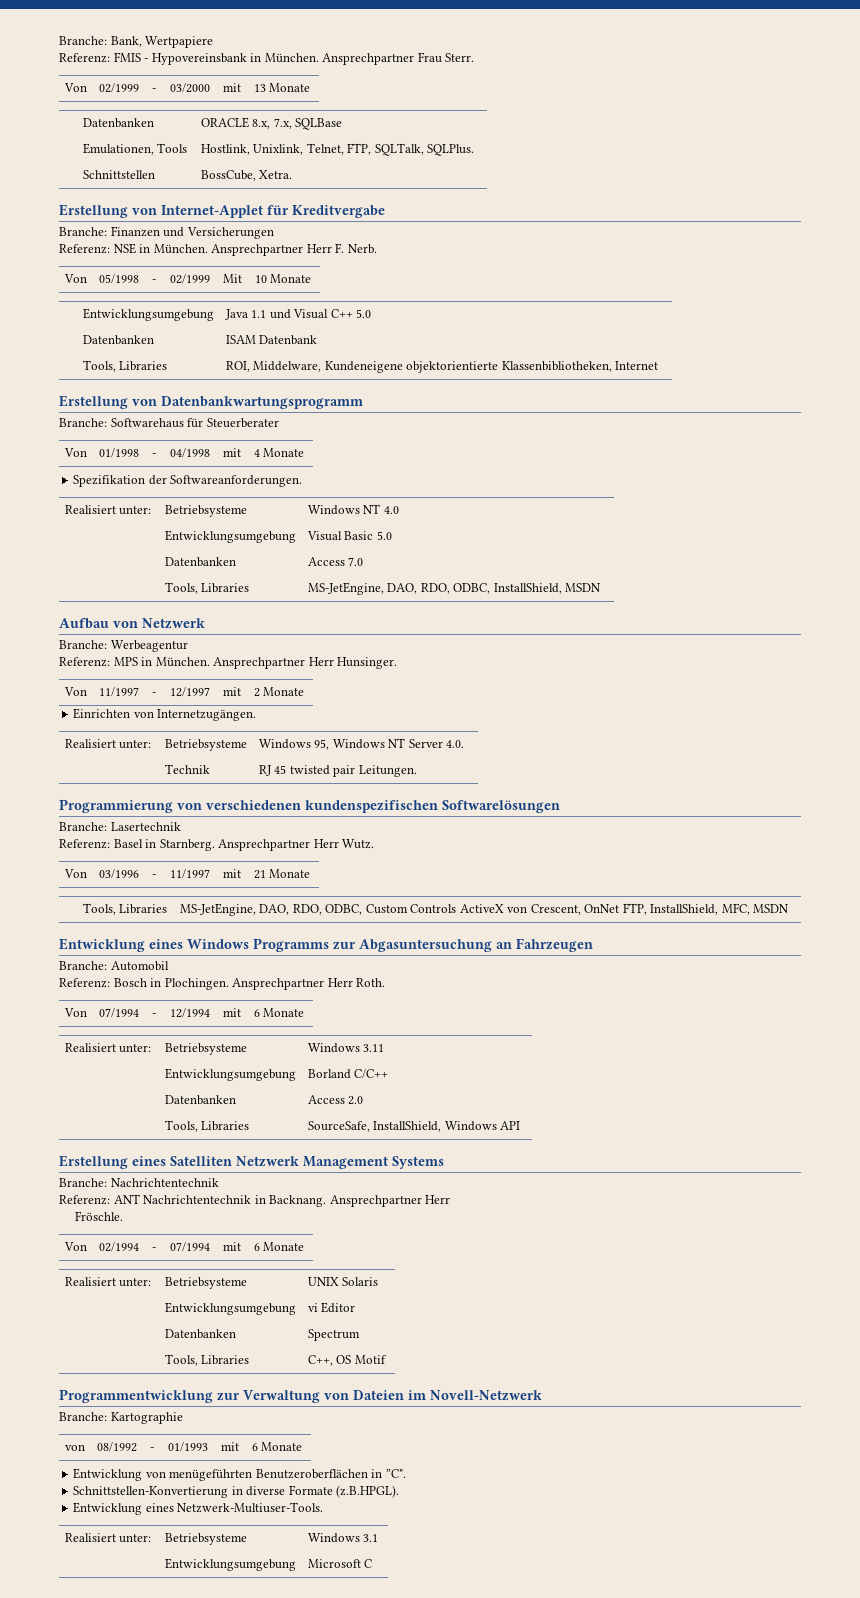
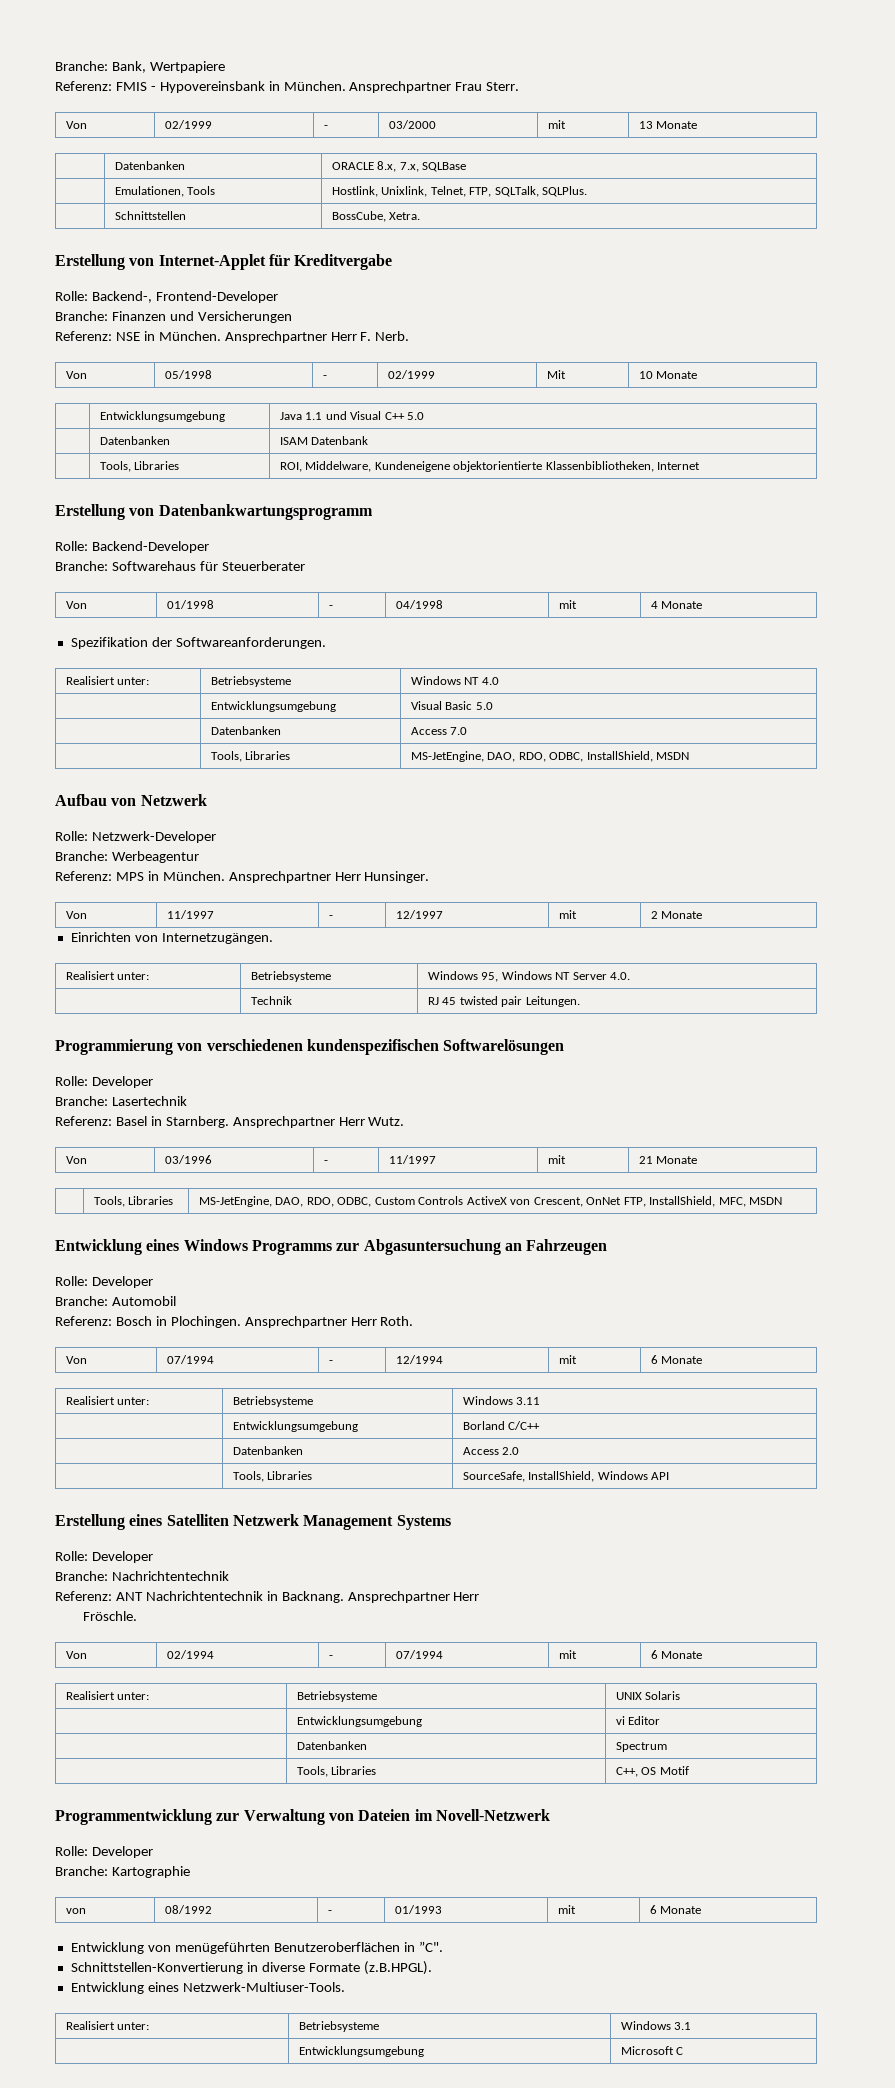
(385, 211) none -> [55,291,278,303] // Rolle: Backend-, Frontend-Developer
(363, 402) none -> [55,541,209,553] // Rolle: Backend-Developer
(205, 623) none -> [55,831,216,843] // Rolle: Netzwerk-Developer
(560, 806) none -> [55,1076,153,1088] // Rolle: Developer
(593, 945) none -> [55,1276,153,1288] // Rolle: Developer
(444, 1162) none -> [55,1551,153,1563] // Rolle: Developer
(542, 1395) none -> [55,1846,153,1858] // Rolle: Developer

